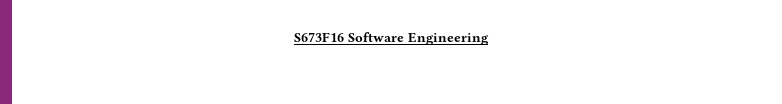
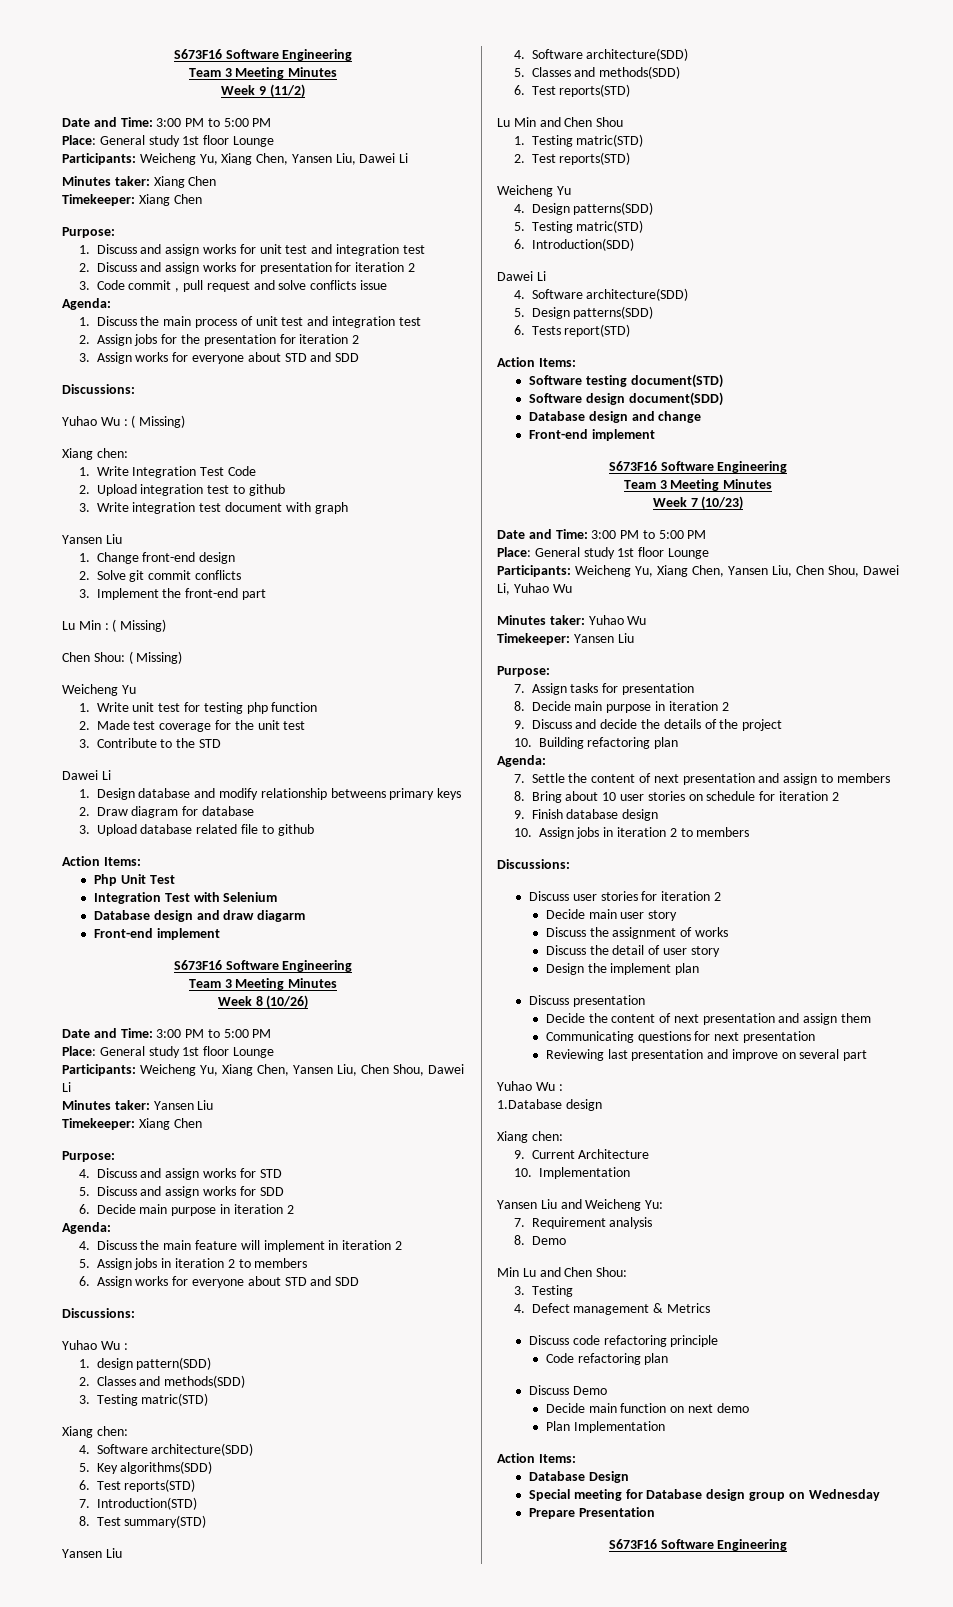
[294,32,489,45] S673F16 Software Engineering -> [173,49,353,61] [188,67,338,79] [221,84,305,98] [62,117,272,127] [62,135,274,147] [62,153,409,165] [62,176,217,188] [62,194,202,206] [62,227,115,238] [78,244,425,256] [78,262,415,274] [78,280,387,292] [62,298,111,310] [78,316,421,328] [78,334,360,346] [78,352,360,364] [62,384,135,394] [62,415,186,428] [62,448,128,460] [78,466,257,478] [78,484,285,496] [78,502,348,514] [62,534,122,544] [78,552,236,564] [78,570,242,582] [78,588,267,600] [62,619,167,632] [62,651,183,664] [62,684,136,696] [78,702,318,714] [78,720,306,732] [78,738,222,748] [62,770,111,780] [78,788,462,800] [78,806,255,818] [78,824,314,836] [62,856,141,866] [94,874,175,886] [94,892,278,904] [94,910,306,922] [94,928,220,940] [173,960,353,972] [188,978,338,990] [217,995,309,1009] [62,1028,272,1038] [62,1046,274,1058] [62,1064,464,1076] [62,1082,71,1092] [62,1100,214,1110] [62,1118,202,1130] [62,1151,115,1162] [78,1168,282,1180] [78,1186,284,1198] [78,1204,294,1216] [62,1222,111,1234] [78,1240,402,1252] [78,1258,308,1270] [78,1276,360,1288] [62,1308,135,1318] [62,1340,128,1350] [78,1357,212,1370] [78,1375,246,1388] [78,1393,209,1406] [62,1426,128,1438] [78,1443,254,1456] [78,1461,213,1474] [78,1479,196,1492] [78,1497,197,1510] [78,1515,207,1528] [62,1548,122,1558] [513,48,689,61] [513,66,681,79] [513,84,631,97] [497,117,624,127] [513,134,644,147] [513,152,631,165] [497,185,571,197] [513,202,654,215] [513,220,644,233] [513,238,634,251] [497,271,546,281] [513,288,689,301] [513,306,654,319] [513,324,631,337] [497,357,576,367] [529,374,723,388] [529,392,723,406] [529,411,702,423] [529,429,655,441] [608,461,788,473] [623,479,773,491] [652,496,744,510] [497,529,707,539] [497,547,709,559] [497,565,899,577] [497,583,572,595] [497,615,647,625] [497,633,634,645] [497,666,550,677] [513,683,695,695] [513,701,729,713] [513,719,783,731] [513,737,679,749] [497,755,546,767] [513,773,890,785] [513,791,839,803] [513,809,659,821] [513,827,750,839] [497,859,570,869] [529,891,721,901] [545,909,678,921] [545,927,728,939] [545,945,720,957] [545,963,700,975] [529,995,645,1007] [545,1013,872,1025] [545,1031,815,1043] [545,1049,868,1061] [497,1081,563,1091] [497,1099,602,1111] [497,1131,563,1143] [513,1149,650,1159] [513,1167,630,1179] [497,1199,664,1211] [513,1217,653,1229] [513,1235,566,1245] [497,1267,628,1277] [513,1285,573,1297] [513,1303,711,1315] [529,1335,719,1347] [545,1353,669,1365] [529,1385,607,1395] [545,1403,749,1413] [545,1421,665,1433] [497,1453,576,1463] [529,1471,629,1483] [529,1489,880,1501] [529,1507,655,1519] [608,1539,788,1551] S673F16 Software Engineering // Team 3 Meeting Minutes // Week 9 (11/2) // Date and Time: 3:00 PM to 5:00 PM // Place: General study 1st floor Lounge // Participants: Weicheng Yu, Xiang Chen, Yansen Liu, Dawei Li // Minutes taker: Xiang Chen // Timekeeper: Xiang Chen // Purpose: // 1. Discuss and assign works for unit test and integration test // 2. Discuss and assign works for presentation for iteration 2 // 3. Code commit , pull request and solve conflicts issue // Agenda: // 1. Discuss the main process of unit test and integration test // 2. Assign jobs for the presentation for iteration 2 // 3. Assign works for everyone about STD and SDD // Discussions: // Yuhao Wu : ( Missing) // Xiang chen: // 1. Write Integration Test Code // 2. Upload integration test to github // 3. Write integration test document with graph // Yansen Liu // 1. Change front-end design // 2. Solve git commit conflicts // 3. Implement the front-end part // Lu Min : ( Missing) // Chen Shou: ( Missing) // Weicheng Yu // 1. Write unit test for testing php function // 2. Made test coverage for the unit test // 3. Contribute to the STD // Dawei Li // 1. Design database and modify relationship betweens primary keys // 2. Draw diagram for database // 3. Upload database related file to github // Action Items: // Php Unit Test // Integration Test with Selenium // Database design and draw diagarm // Front-end implement // S673F16 Software Engineering // Team 3 Meeting Minutes // Week 8 (10/26) // Date and Time: 3:00 PM to 5:00 PM // Place: General study 1st floor Lounge // Participants: Weicheng Yu, Xiang Chen, Yansen Liu, Chen Shou, Dawei Li // Minutes taker: Yansen Liu // Timekeeper: Xiang Chen // Purpose: // 4. Discuss and assign works for STD // 5. Discuss and assign works for SDD // 6. Decide main purpose in iteration 2 // Agenda: // 4. Discuss the main feature will implement in iteration 2 // 5. Assign jobs in iteration 2 to members // 6. Assign works for everyone about STD and SDD // Discussions: // Yuhao Wu : // 1. design pattern(SDD) // 2. Classes and methods(SDD) // 3. Testing matric(STD) // Xiang chen: // 4. Software architecture(SDD) // 5. Key algorithms(SDD) // 6. Test reports(STD) // 7. Introduction(STD) // 8. Test summary(STD) // Yansen Liu // 4. Software architecture(SDD) // 5. Classes and methods(SDD) // 6. Test reports(STD) // Lu Min and Chen Shou // 1. Testing matric(STD) // 2. Test reports(STD) // Weicheng Yu // 4. Design patterns(SDD) // 5. Testing matric(STD) // 6. Introduction(SDD) // Dawei Li // 4. Software architecture(SDD) // 5. Design patterns(SDD) // 6. Tests report(STD) // Action Items: // Software testing document(STD) // Software design document(SDD) // Database design and change // Front-end implement // S673F16 Software Engineering // Team 3 Meeting Minutes // Week 7 (10/23) // Date and Time: 3:00 PM to 5:00 PM // Place: General study 1st floor Lounge // Participants: Weicheng Yu, Xiang Chen, Yansen Liu, Chen Shou, Dawei Li, Yuhao Wu // Minutes taker: Yuhao Wu // Timekeeper: Yansen Liu // Purpose: // 7. Assign tasks for presentation // 8. Decide main purpose in iteration 2 // 9. Discuss and decide the details of the project // 10. Building refactoring plan // Agenda: // 7. Settle the content of next presentation and assign to members // 8. Bring about 10 user stories on schedule for iteration 2 // 9. Finish database design // 10. Assign jobs in iteration 2 to members // Discussions: // Discuss user stories for iteration 2 // Decide main user story // Discuss the assignment of works // Discuss the detail of user story // Design the implement plan // Discuss presentation // Decide the content of next presentation and assign them // Communicating questions for next presentation // Reviewing last presentation and improve on several part // Yuhao Wu : // 1.Database design // Xiang chen: // 9. Current Architecture // 10. Implementation // Yansen Liu and Weicheng Yu: // 7. Requirement analysis // 8. Demo // Min Lu and Chen Shou: // 3. Testing // 4. Defect management & Metrics // Discuss code refactoring principle // Code refactoring plan // Discuss Demo // Decide main function on next demo // Plan Implementation // Action Items: // Database Design // Special meeting for Database design group on Wednesday // Prepare Presentation // S673F16 Software Engineering

